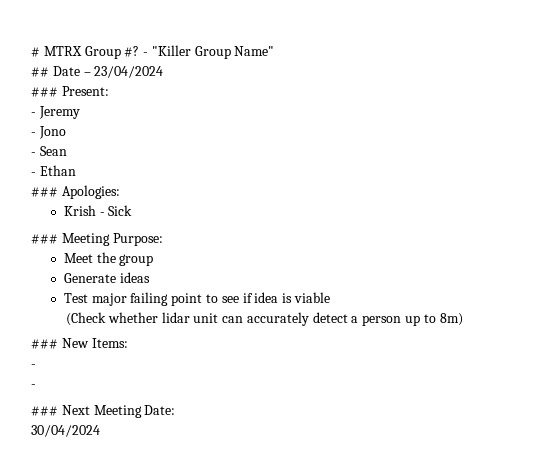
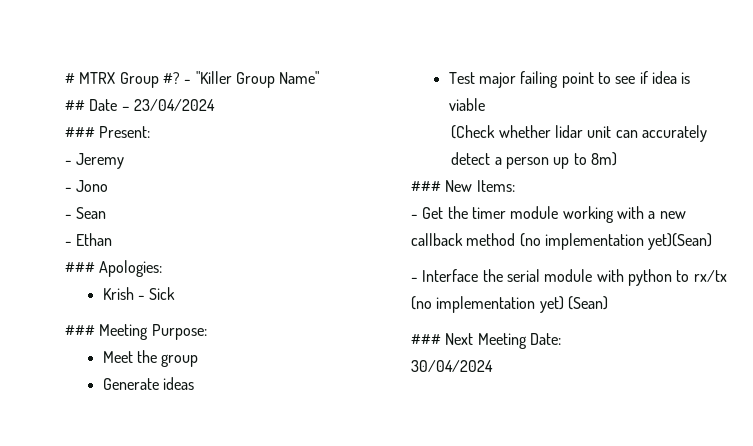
[31,384,36,388] // - -> [422,206,686,223] [411,233,713,250] [411,269,727,286] [411,296,608,313] Get the timer module working with a new callback method (no implementation yet)(Sean) // - Interface the serial module with python to rx/tx (no implementation yet) (Sean)

